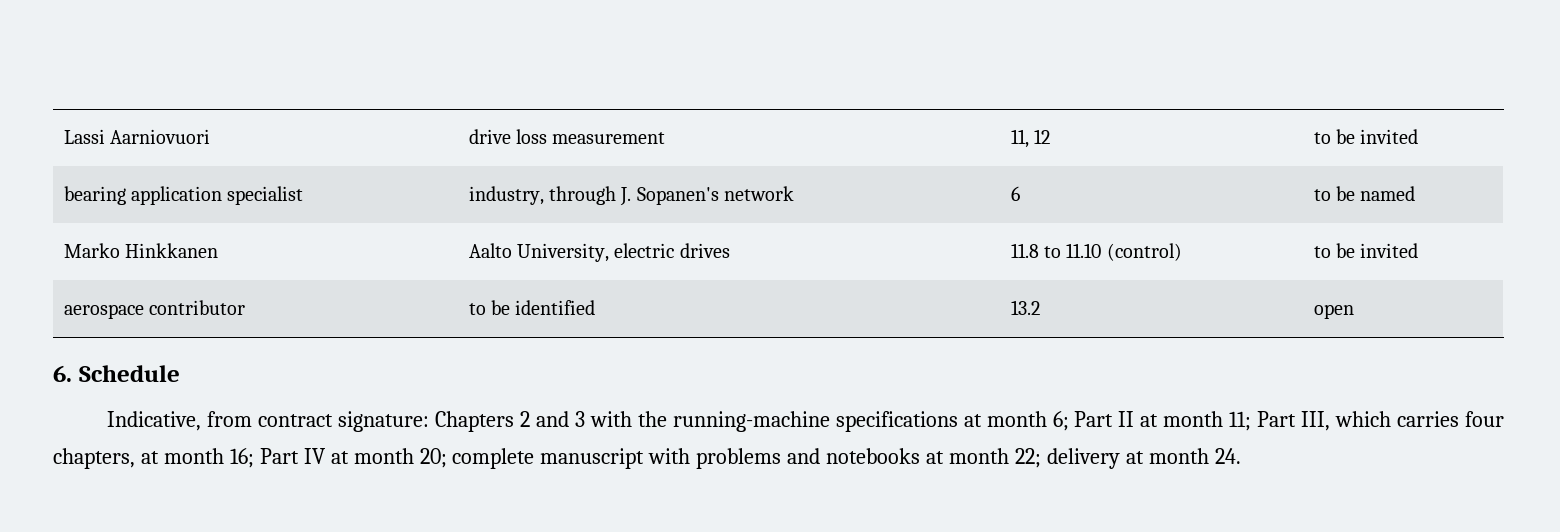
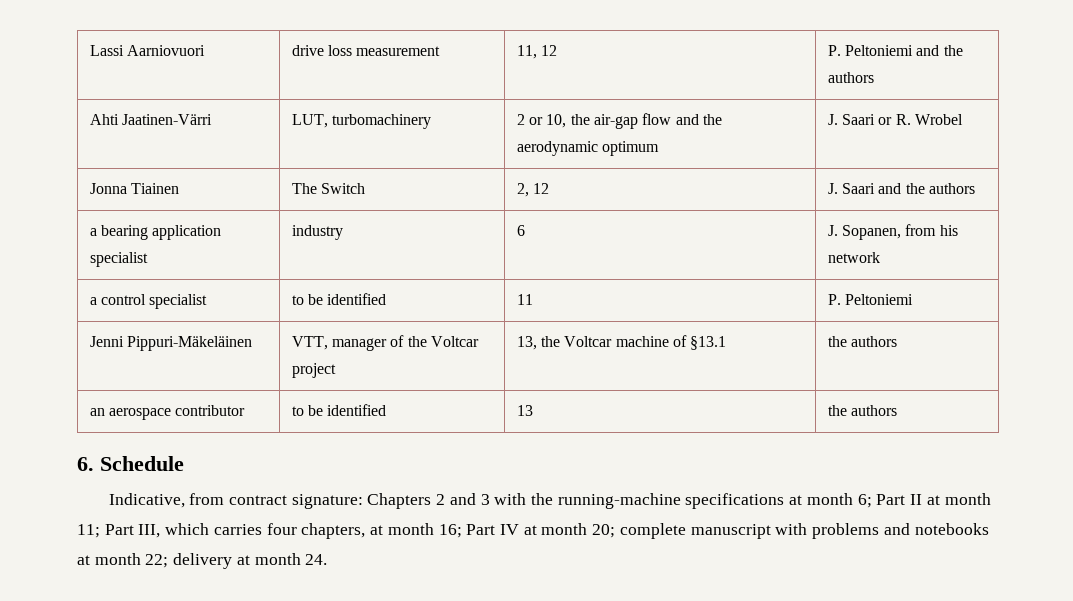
[1313,129,1419,144] [63,186,304,205] [468,186,795,206] [1010,186,1020,201] [1313,186,1416,201] [63,243,219,258] [468,243,730,262] [1010,243,1182,261] [1313,243,1419,258] to be invited // bearing application specialist | industry, through J. Sopanen's network | 6 | to be named // Marko Hinkkanen | Aalto University, electric drives | 11.8 to 11.10 (control) | to be invited // -> [827,45,963,56] [827,72,874,83] [89,114,212,125] [291,114,431,129] [516,113,722,129] [516,141,659,156] [827,114,963,125] [89,183,179,194] [291,183,365,194] [516,183,549,197] [827,183,975,194] [89,225,222,240] [89,252,148,267] [291,225,343,240] [516,225,525,236] [827,224,958,240] [827,252,880,263] [89,294,208,309] [291,293,387,305] [516,294,533,305] [827,294,913,305] [89,336,252,351] [291,335,479,351] [291,363,336,378] [516,335,727,350] [827,336,897,347] [89,408,105,416] P. Peltoniemi and the authors // Ahti Jaatinen-Värri | LUT, turbomachinery | 2 or 10, the air-gap flow and the aerodynamic optimum | J. Saari or R. Wrobel // Jonna Tiainen | The Switch | 2, 12 | J. Saari and the authors // a bearing application specialist | industry | 6 | J. Sopanen, from his network // a control specialist | to be identified | 11 | P. Peltoniemi // Jenni Pippuri-Mäkeläinen | VTT, manager of the Voltcar project | 13, the Voltcar machine of §13.1 | the authors // an
[1010,300,1040,315] [1313,304,1354,319] 13.2 | open -> [516,405,533,416] [827,405,897,416] 13 | the authors

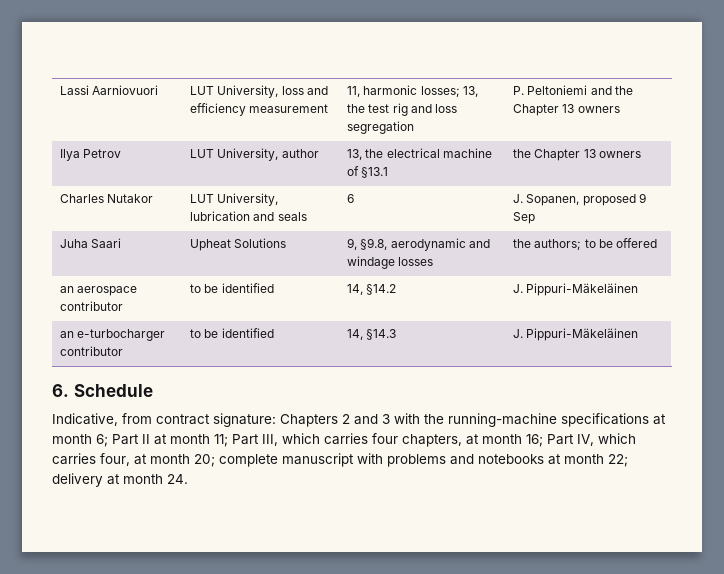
[291,45,441,56] [516,45,557,59] [827,45,963,56] [827,72,874,83] [89,114,212,125] [291,114,431,129] [516,113,722,129] [516,141,659,156] [827,114,963,125] [89,183,179,194] [291,183,365,194] [516,183,549,197] [827,183,975,194] [89,225,222,240] [89,252,148,267] [291,225,343,240] [516,225,525,236] [827,224,958,240] [827,252,880,263] [89,294,208,309] [291,293,387,305] [516,294,533,305] [827,294,913,305] [89,336,252,351] [291,335,479,351] [291,363,336,378] [516,335,727,350] [827,336,897,347] drive loss measurement | 11, 12 | P. Peltoniemi and the authors // Ahti Jaatinen-Värri | LUT, turbomachinery | 2 or 10, the air-gap flow and the aerodynamic optimum | J. Saari or R. Wrobel // Jonna Tiainen | The Switch | 2, 12 | J. Saari and the authors // a bearing application specialist | industry | 6 | J. Sopanen, from his network // a control specialist | to be identified | 11 | P. Peltoniemi // Jenni Pippuri-Mäkeläinen | VTT, manager of the Voltcar project | 13, the Voltcar machine of §13.1 | the authors -> [190,85,328,98] [190,103,329,116] [347,85,478,97] [347,103,457,116] [347,121,415,134] [513,85,633,95] [513,104,620,116] [60,149,122,161] [190,148,319,161] [347,148,492,160] [347,166,389,178] [513,149,641,161] [60,194,154,203] [190,193,279,206] [190,211,307,221] [347,194,355,203] [513,193,646,206] [513,212,536,224] [60,238,122,248] [190,238,287,251] [347,238,490,251] [347,256,434,269] [513,238,657,250] LUT University, loss and efficiency measurement | 11, harmonic losses; 13, the test rig and loss segregation | P. Peltoniemi and the Chapter 13 owners // Ilya Petrov | LUT University, author | 13, the electrical machine of §13.1 | the Chapter 13 owners // Charles Nutakor | LUT University, lubrication and seals | 6 | J. Sopanen, proposed 9 Sep // Juha Saari | Upheat Solutions | 9, §9.8, aerodynamic and windage losses | the authors; to be offered
[516,405,533,416] [827,405,897,416] 13 | the authors -> [347,284,397,295] [513,283,639,296] [60,329,166,341] [60,346,124,356] [190,328,274,338] [347,329,397,340] [513,328,639,341] 14, §14.2 | J. Pippuri-Mäkeläinen // an e-turbocharger contributor | to be identified | 14, §14.3 | J. Pippuri-Mäkeläinen
[499,524,519,535] IV -> [577,433,636,446] [52,453,130,466] IV, which carries four,

